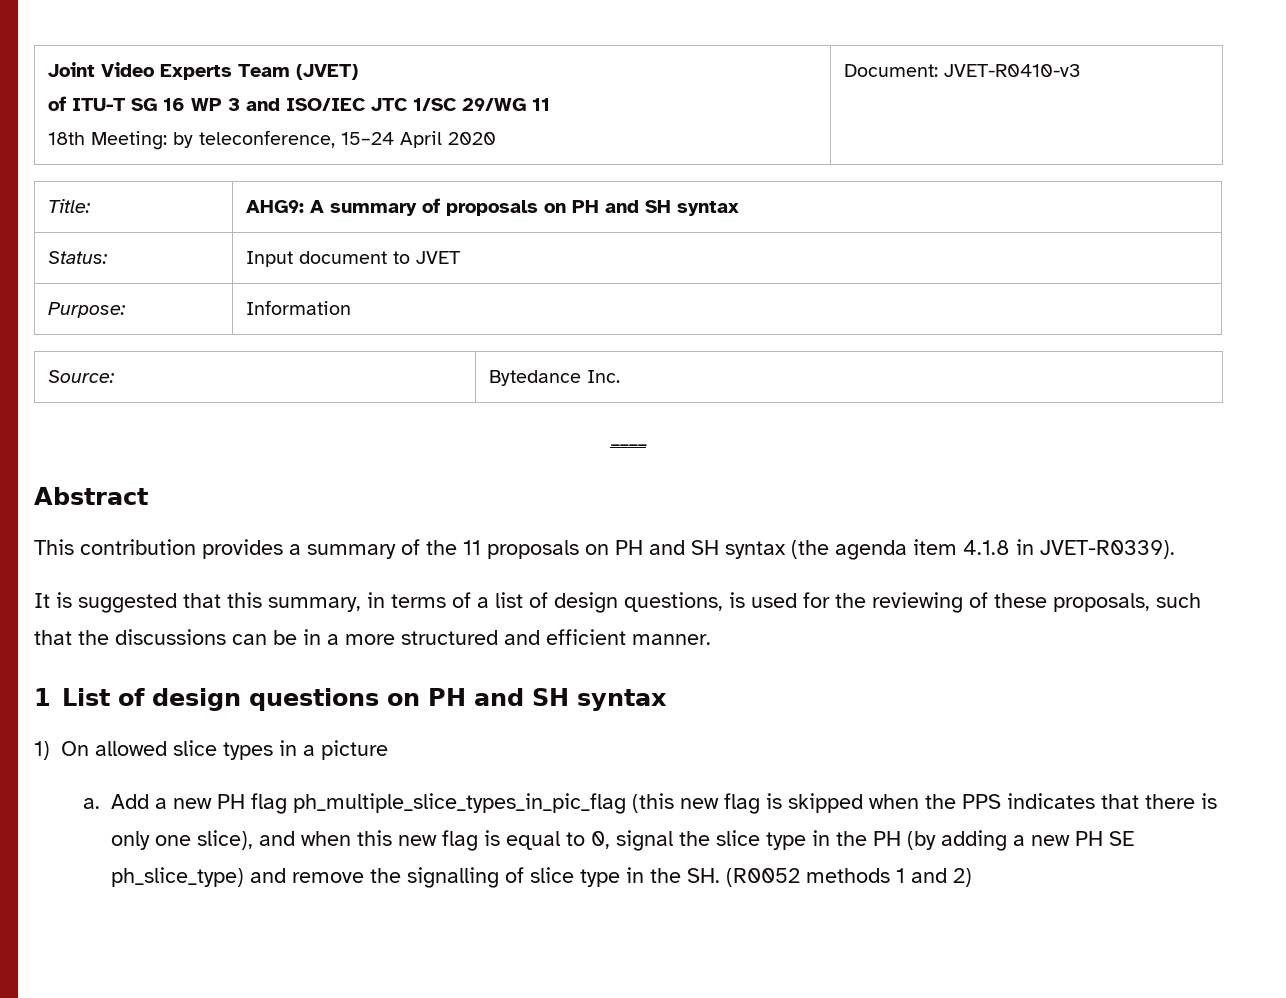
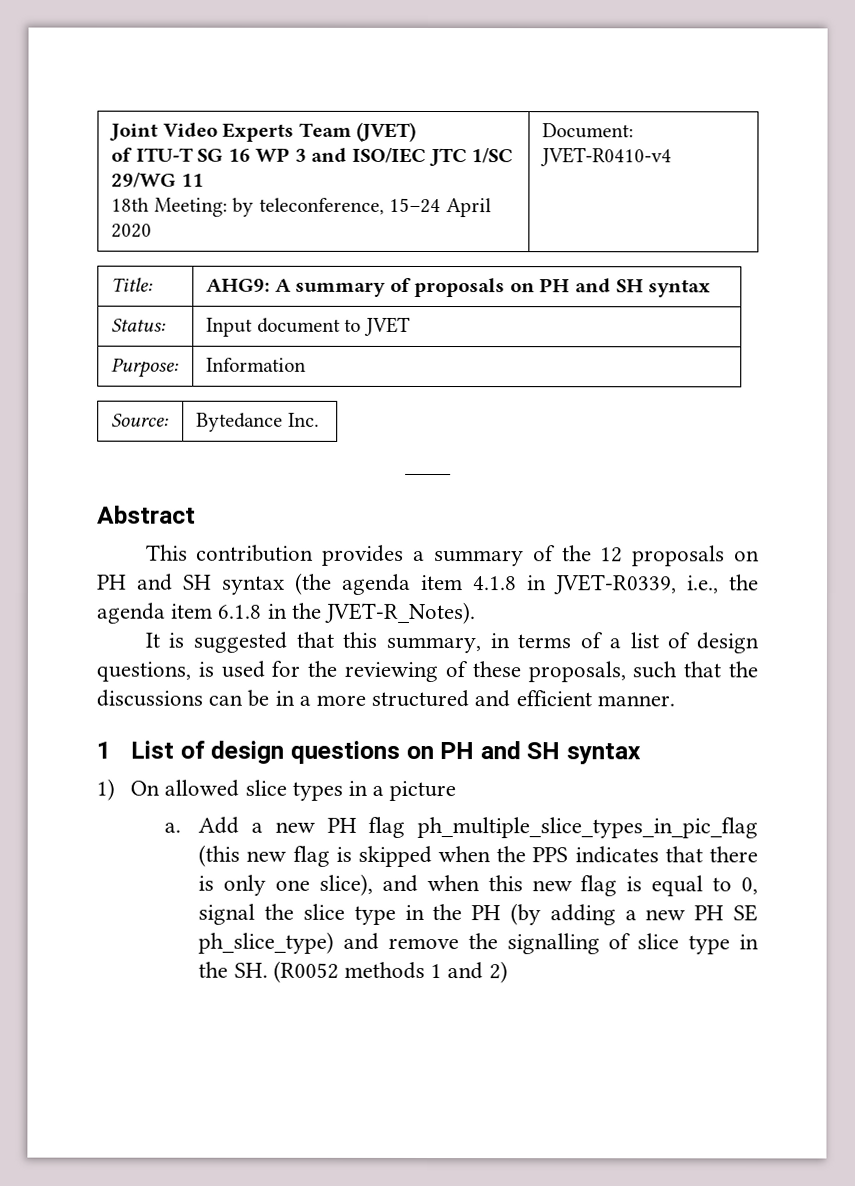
[944,64,1081,77] JVET-R0410-v3 -> [540,147,673,167] JVET-R0410-v4
[463,540,481,555] 11 -> [600,547,624,563] 12
[1040,540,1175,559] JVET-R0339). -> [553,574,759,595] [96,601,476,625] JVET-R0339, i.e., the agenda item 6.1.8 in the JVET-R_Notes).

